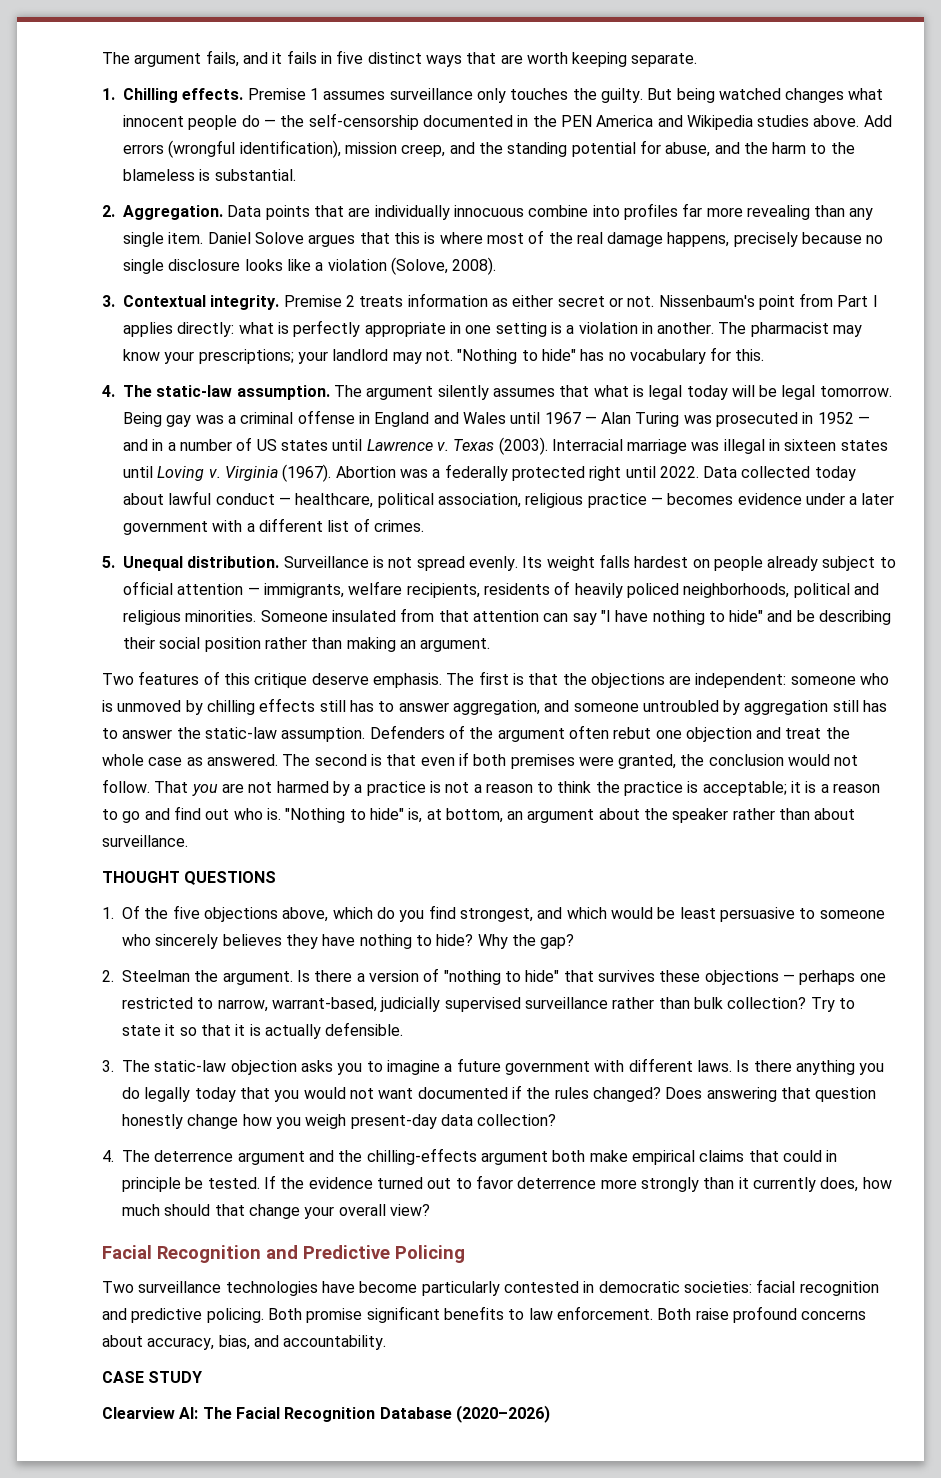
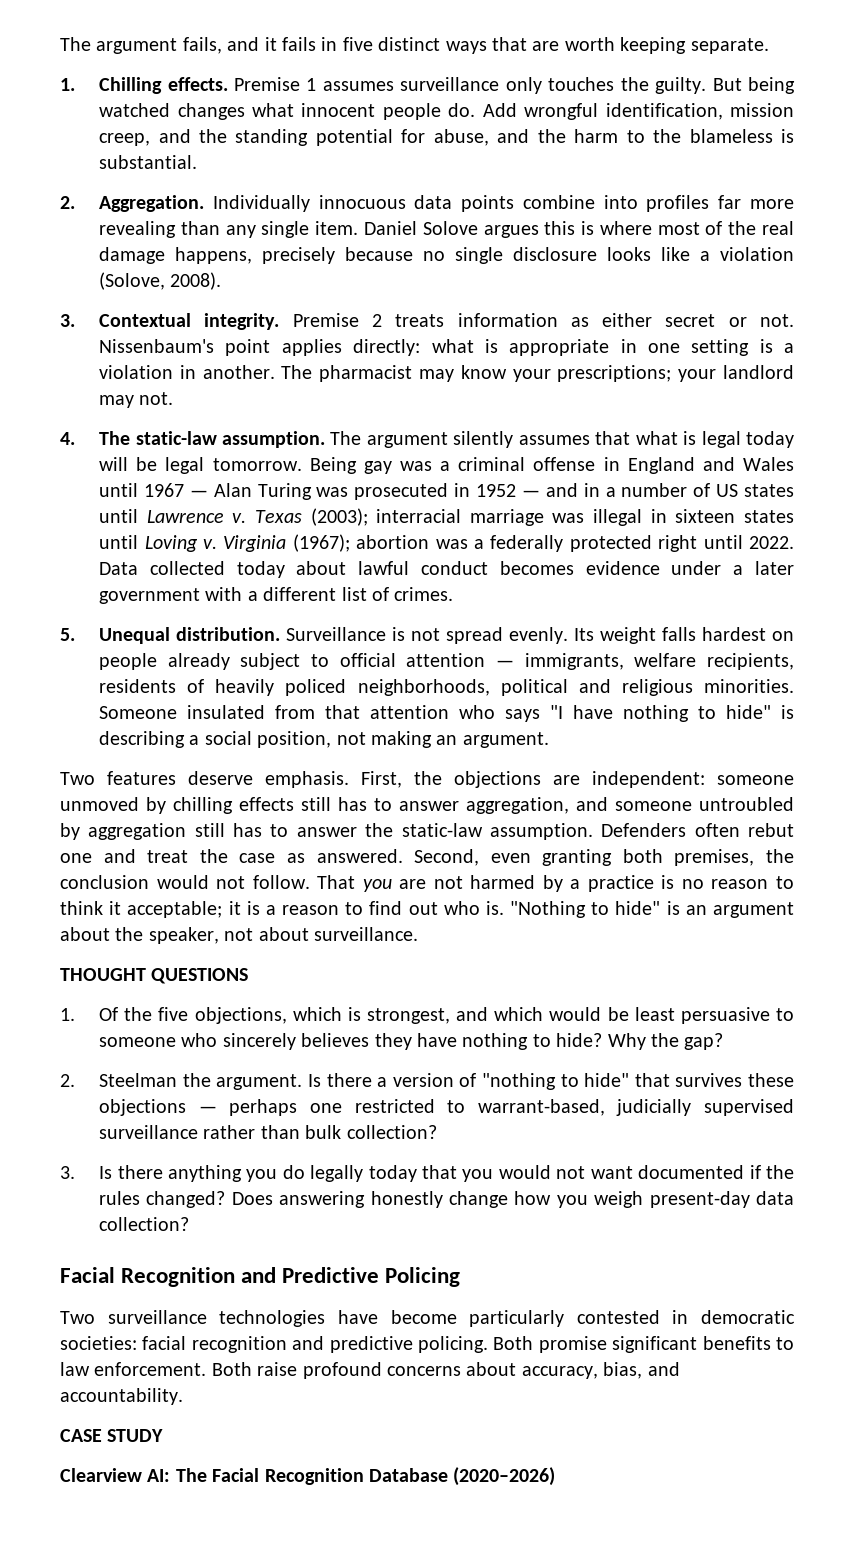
[241,113,892,130] [123,140,341,158] do — the self-censorship documented in the PEN America and Wikipedia studies above. Add errors (wrongful identification), -> [448,103,723,120] do. Add wrongful identification,
[227,205,524,220] Data points that are individually innocuous -> [212,195,515,212] Individually innocuous data points
[359,232,390,244] that -> (539, 231) none
[799,293,878,307] from Part I -> (271, 347) none
[293,320,361,337] perfectly -> (498, 346) none
[457,347,765,364] "Nothing to hide" has no vocabulary for this. -> (174, 398) none
[498,437,623,455] (2003). Interracial -> [310,508,462,526] (2003); interracial
[282,464,396,482] (1967). Abortion -> [292,534,430,552] (1967); abortion
[278,493,663,508] — healthcare, political association, religious practice — -> (489, 568) none
[543,613,597,625] can say -> [459,705,541,722] who says
[767,610,892,625] [123,637,343,652] and be describing their social position rather than -> [781,705,794,719] [99,731,366,748] is describing a social position, not
[203,671,559,688] of this critique deserve emphasis. The first is that -> [188,771,402,788] deserve emphasis. First,
[860,673,890,685] [102,700,113,712] who is -> (794, 780) none
[448,725,565,742] of the argument -> (687, 830) none
[685,727,752,742] objection -> (92, 858) none
[102,754,144,766] whole -> (228, 856) none
[282,752,677,769] The second is that even if both premises were granted, -> [414,849,755,866] Second, even granting both premises,
[445,782,482,793] not a -> [681,879,704,889] no
[595,781,699,796] the practice is -> [109,901,122,915] it
[122,808,170,823] go and -> (364, 908) none
[408,808,503,823] is, at bottom, -> [666,901,680,915] is
[672,808,811,823] speaker rather than -> [148,927,254,944] speaker, not
[204,905,456,922] objections above, which do you find -> [194,1007,361,1024] objections, which is
[217,999,268,1012] narrow, -> (466, 1106) none
[810,997,855,1012] [122,1022,404,1039] [102,1058,732,1075] Try to state it so that it is actually defensible. // 3. The static-law objection asks you to imagine a future government with different laws. -> [60,1166,75,1179] // 3.
[780,1087,877,1102] that question -> (366, 1199) none
[102,1148,838,1165] [122,1175,892,1192] [122,1204,430,1219] // 4. The deterrence argument and the chilling-effects argument both make empirical claims that could in principle be tested. If the evidence turned out to favor deterrence more strongly than it currently does, how much should that change your overall view? -> (190, 1224) none

